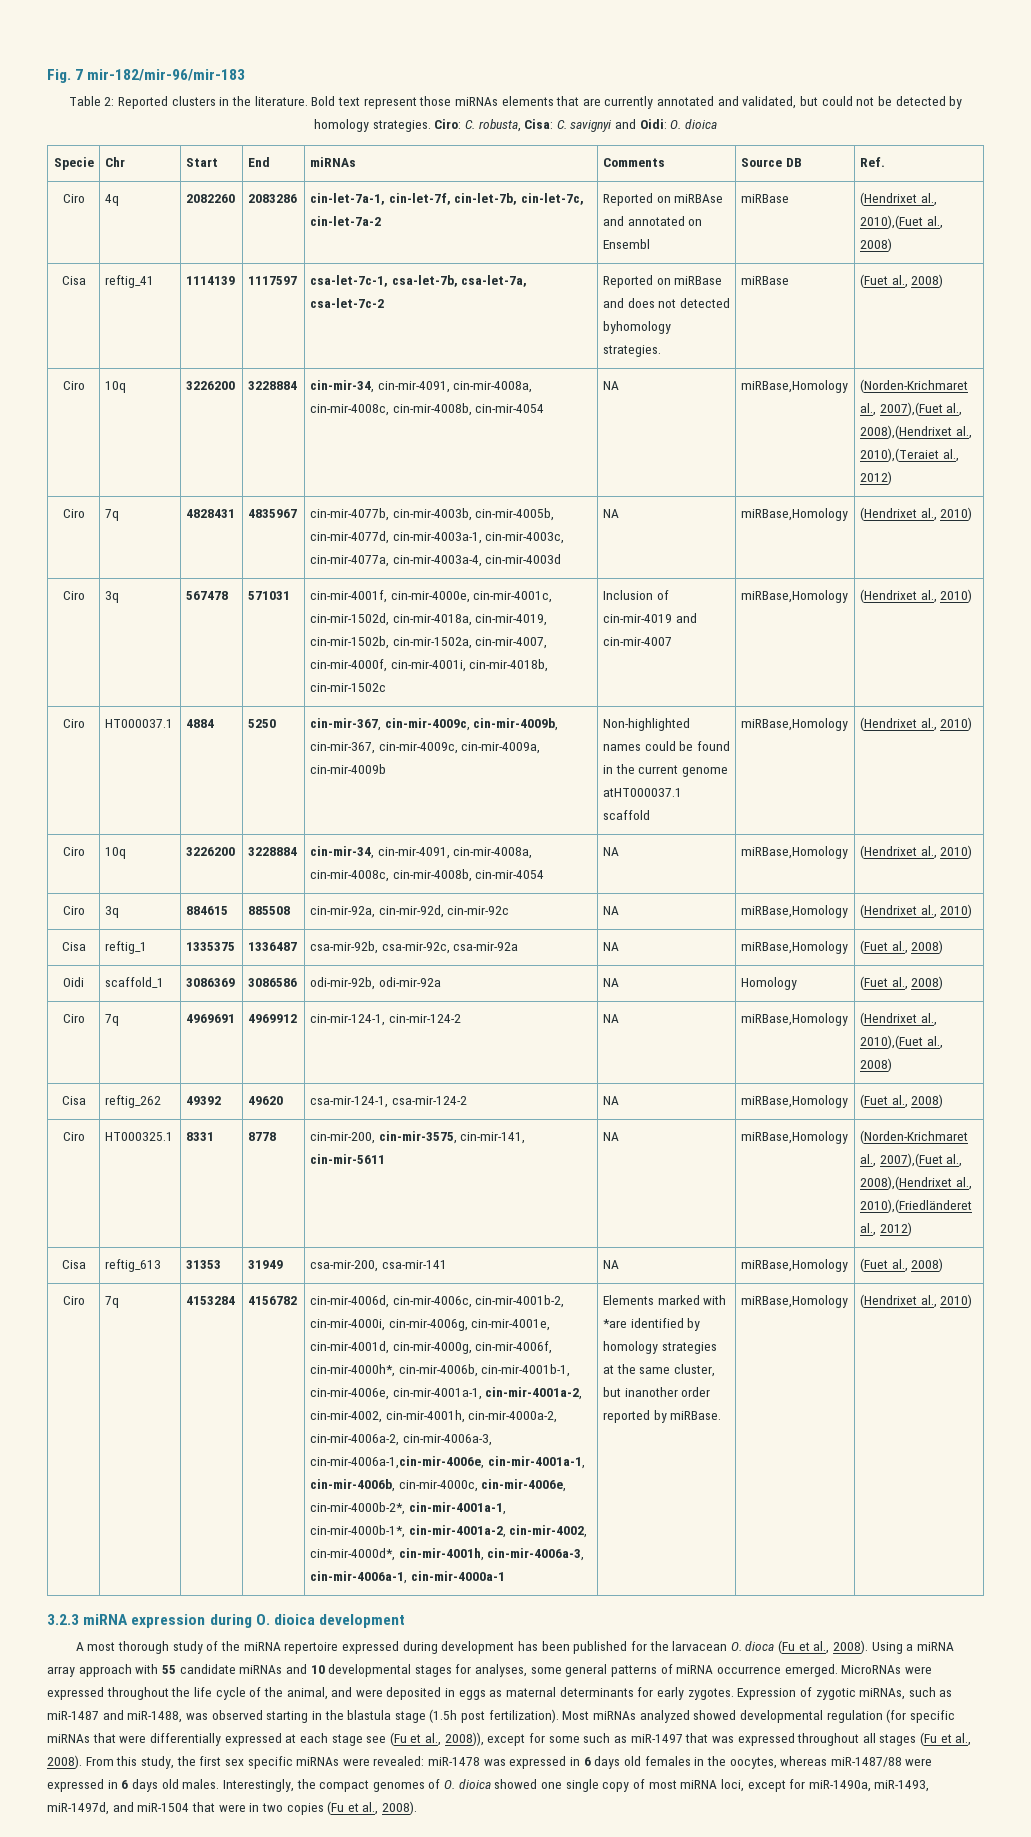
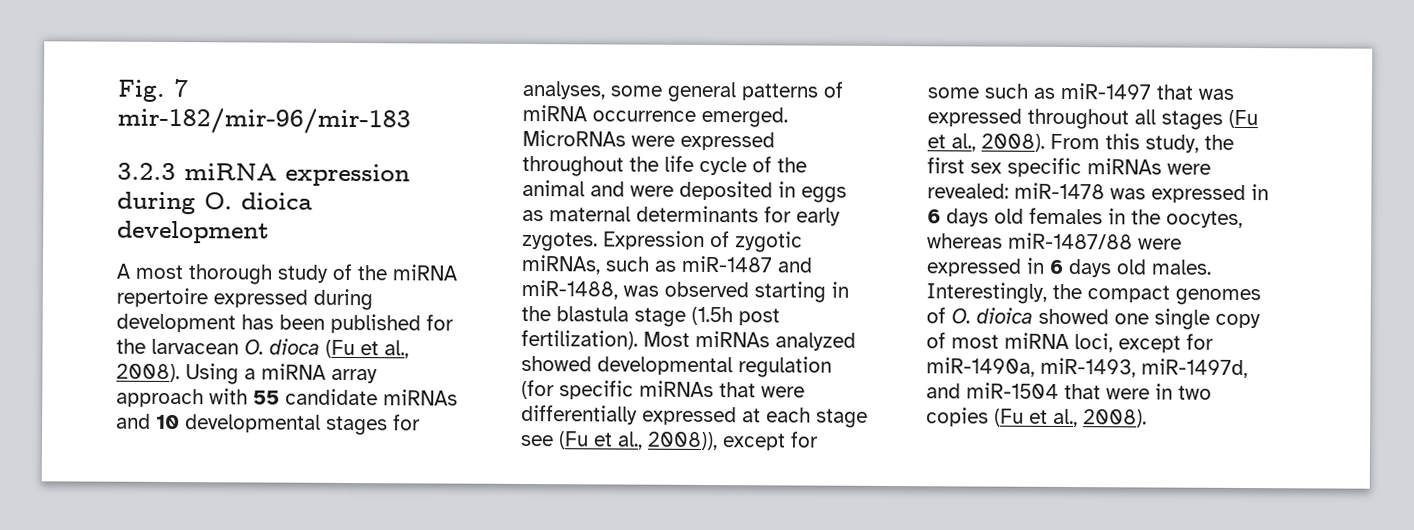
[68,96,963,109] [313,119,718,132] [53,157,94,170] [104,157,125,167] [185,158,218,167] [247,157,270,167] [309,157,356,167] [602,158,665,167] [740,158,802,167] [859,157,885,167] [62,194,85,203] [104,194,119,206] [185,194,235,203] [247,194,297,203] [309,193,584,205] [309,216,381,226] [602,193,724,206] [602,216,703,226] [602,239,650,249] [740,194,789,203] [859,192,937,206] [859,215,943,229] [859,238,892,252] [61,276,86,285] [104,275,154,288] [185,276,235,285] [247,276,297,285] [309,275,528,287] [309,298,384,308] [602,275,723,288] [602,298,730,308] [602,321,671,334] [602,345,661,357] [740,276,789,285] [859,274,944,288] [62,381,85,390] [104,381,126,393] [185,381,235,390] [247,381,297,390] [309,380,533,393] [309,403,545,416] [602,381,619,390] [740,380,848,393] [859,379,968,393] [859,402,963,416] [859,425,972,439] [859,448,959,462] [859,471,892,485] [62,509,85,518] [104,509,119,521] [185,509,235,518] [247,509,297,518] [309,508,555,521] [309,531,565,544] [309,554,562,567] [602,509,619,518] [740,508,848,521] [859,507,973,521] [62,591,85,600] [104,591,119,603] [185,591,228,600] [247,591,290,600] [309,590,553,603] [309,613,548,626] [309,636,548,649] [309,659,549,672] [309,683,386,692] [602,590,669,600] [602,613,697,623] [602,637,672,646] [740,590,848,603] [859,589,973,603] [62,719,85,728] [104,719,173,728] [185,719,214,728] [247,719,276,728] [309,718,559,731] [309,742,541,754] [309,764,386,774] [602,718,690,731] [602,741,730,751] [602,764,728,777] [602,788,682,797] [602,810,650,820] [740,718,848,731] [859,717,973,731] [62,847,85,856] [104,847,126,859] [185,847,235,856] [247,847,297,856] [309,846,533,859] [309,869,545,882] [602,847,619,856] [740,846,848,859] [859,845,973,859] [62,906,85,915] [104,906,119,918] [185,906,228,915] [247,906,290,915] [309,905,510,918] [602,906,619,915] [740,905,848,918] [859,904,973,918] [61,942,86,951] [104,941,147,954] [185,942,235,951] [247,942,297,951] [309,941,519,954] [602,942,619,951] [740,941,848,954] [859,940,944,954] [63,977,84,987] [104,977,164,988] [185,978,235,987] [247,978,297,987] [309,977,441,990] [602,978,619,987] [740,977,797,990] [859,976,944,990] [62,1014,85,1023] [104,1014,119,1026] [185,1014,235,1023] [247,1014,297,1023] [309,1014,461,1026] [602,1014,619,1023] [740,1013,848,1026] [859,1012,937,1026] [859,1035,943,1049] [859,1058,892,1072] [61,1096,86,1105] [104,1095,161,1108] [185,1096,221,1105] [247,1096,283,1105] [309,1096,467,1108] [602,1096,619,1105] [740,1095,848,1108] [859,1094,944,1108] [62,1132,85,1141] [104,1132,173,1141] [185,1132,214,1141] [247,1132,276,1141] [309,1131,526,1144] [309,1154,385,1164] [602,1132,619,1141] [740,1131,848,1144] [859,1130,968,1144] [859,1153,963,1167] [859,1176,972,1190] [859,1199,972,1213] [859,1222,912,1236] [61,1260,86,1269] [104,1259,161,1272] [185,1260,221,1269] [247,1260,283,1269] [309,1260,447,1272] [602,1260,619,1269] [740,1259,848,1272] [859,1258,944,1272] [62,1296,85,1305] [104,1296,119,1308] [185,1296,235,1305] [247,1296,297,1305] [309,1295,565,1308] [309,1319,551,1331] [309,1341,553,1354] [309,1364,571,1377] [309,1387,583,1400] [309,1410,558,1423] [309,1434,492,1446] [309,1456,585,1469] [309,1479,567,1492] [309,1502,506,1515] [309,1525,588,1538] [309,1548,585,1561] [309,1571,505,1584] [602,1295,727,1305] [602,1318,701,1331] [602,1341,717,1354] [602,1364,715,1377] [602,1387,711,1397] [602,1410,722,1423] [740,1295,848,1308] [859,1294,973,1308] // Table 2: Reported clusters in the literature. Bold text represent those miRNAs elements that are currently annotated and validated, but could not be detected by homology strategies. Ciro: C. robusta, Cisa: C. savignyi and Oidi: O. dioica // Specie | Chr | Start | End | miRNAs | Comments | Source DB | Ref. // Ciro | 4q | 2082260 | 2083286 | cin-let-7a-1, cin-let-7f, cin-let-7b, cin-let-7c, cin-let-7a-2 | Reported on miRBAse and annotated on Ensembl | miRBase | (Hendrixet al., 2010),(Fuet al., 2008) // Cisa | reftig_41 | 1114139 | 1117597 | csa-let-7c-1, csa-let-7b, csa-let-7a, csa-let-7c-2 | Reported on miRBase and does not detected byhomology strategies. | miRBase | (Fuet al., 2008) // Ciro | 10q | 3226200 | 3228884 | cin-mir-34, cin-mir-4091, cin-mir-4008a, cin-mir-4008c, cin-mir-4008b, cin-mir-4054 | NA | miRBase,Homology | (Norden-Krichmaret al., 2007),(Fuet al., 2008),(Hendrixet al., 2010),(Teraiet al., 2012) // Ciro | 7q | 4828431 | 4835967 | cin-mir-4077b, cin-mir-4003b, cin-mir-4005b, cin-mir-4077d, cin-mir-4003a-1, cin-mir-4003c, cin-mir-4077a, cin-mir-4003a-4, cin-mir-4003d | NA | miRBase,Homology | (Hendrixet al., 2010) // Ciro | 3q | 567478 | 571031 | cin-mir-4001f, cin-mir-4000e, cin-mir-4001c, cin-mir-1502d, cin-mir-4018a, cin-mir-4019, cin-mir-1502b, cin-mir-1502a, cin-mir-4007, cin-mir-4000f, cin-mir-4001i, cin-mir-4018b, cin-mir-1502c | Inclusion of cin-mir-4019 and cin-mir-4007 | miRBase,Homology | (Hendrixet al., 2010) // Ciro | HT000037.1 | 4884 | 5250 | cin-mir-367, cin-mir-4009c, cin-mir-4009b, cin-mir-367, cin-mir-4009c, cin-mir-4009a, cin-mir-4009b | Non-highlighted names could be found in the current genome atHT000037.1 scaffold | miRBase,Homology | (Hendrixet al., 2010) // Ciro | 10q | 3226200 | 3228884 | cin-mir-34, cin-mir-4091, cin-mir-4008a, cin-mir-4008c, cin-mir-4008b, cin-mir-4054 | NA | miRBase,Homology | (Hendrixet al., 2010) // Ciro | 3q | 884615 | 885508 | cin-mir-92a, cin-mir-92d, cin-mir-92c | NA | miRBase,Homology | (Hendrixet al., 2010) // Cisa | reftig_1 | 1335375 | 1336487 | csa-mir-92b, csa-mir-92c, csa-mir-92a | NA | miRBase,Homology | (Fuet al., 2008) // Oidi | scaffold_1 | 3086369 | 3086586 | odi-mir-92b, odi-mir-92a | NA | Homology | (Fuet al., 2008) // Ciro | 7q | 4969691 | 4969912 | cin-mir-124-1, cin-mir-124-2 | NA | miRBase,Homology | (Hendrixet al., 2010),(Fuet al., 2008) // Cisa | reftig_262 | 49392 | 49620 | csa-mir-124-1, csa-mir-124-2 | NA | miRBase,Homology | (Fuet al., 2008) // Ciro | HT000325.1 | 8331 | 8778 | cin-mir-200, cin-mir-3575, cin-mir-141, cin-mir-5611 | NA | miRBase,Homology | (Norden-Krichmaret al., 2007),(Fuet al., 2008),(Hendrixet al., 2010),(Friedländeret al., 2012) // Cisa | reftig_613 | 31353 | 31949 | csa-mir-200, csa-mir-141 | NA | miRBase,Homology | (Fuet al., 2008) // Ciro | 7q | 4153284 | 4156782 | cin-mir-4006d, cin-mir-4006c, cin-mir-4001b-2, cin-mir-4000i, cin-mir-4006g, cin-mir-4001e, cin-mir-4001d, cin-mir-4000g, cin-mir-4006f, cin-mir-4000h*, cin-mir-4006b, cin-mir-4001b-1, cin-mir-4006e, cin-mir-4001a-1, cin-mir-4001a-2, cin-mir-4002, cin-mir-4001h, cin-mir-4000a-2, cin-mir-4006a-2, cin-mir-4006a-3, cin-mir-4006a-1,cin-mir-4006e, cin-mir-4001a-1, cin-mir-4006b, cin-mir-4000c, cin-mir-4006e, cin-mir-4000b-2*, cin-mir-4001a-1, cin-mir-4000b-1*, cin-mir-4001a-2, cin-mir-4002, cin-mir-4000d*, cin-mir-4001h, cin-mir-4006a-3, cin-mir-4006a-1, cin-mir-4000a-1 | Elements marked with *are identified by homology strategies at the same cluster, but inanother order reported by miRBase. | miRBase,Homology | (Hendrixet al., 2010) -> (411, 121) none
[286,1687,328,1700] animal, -> [522,179,585,197] animal

